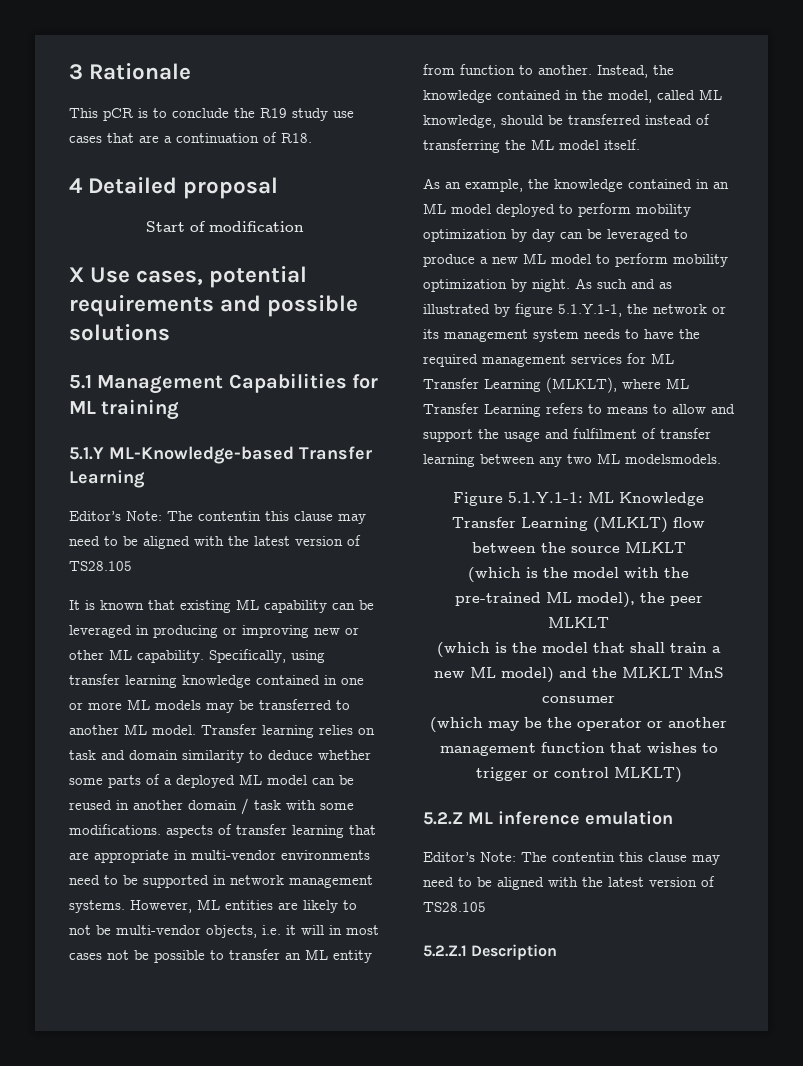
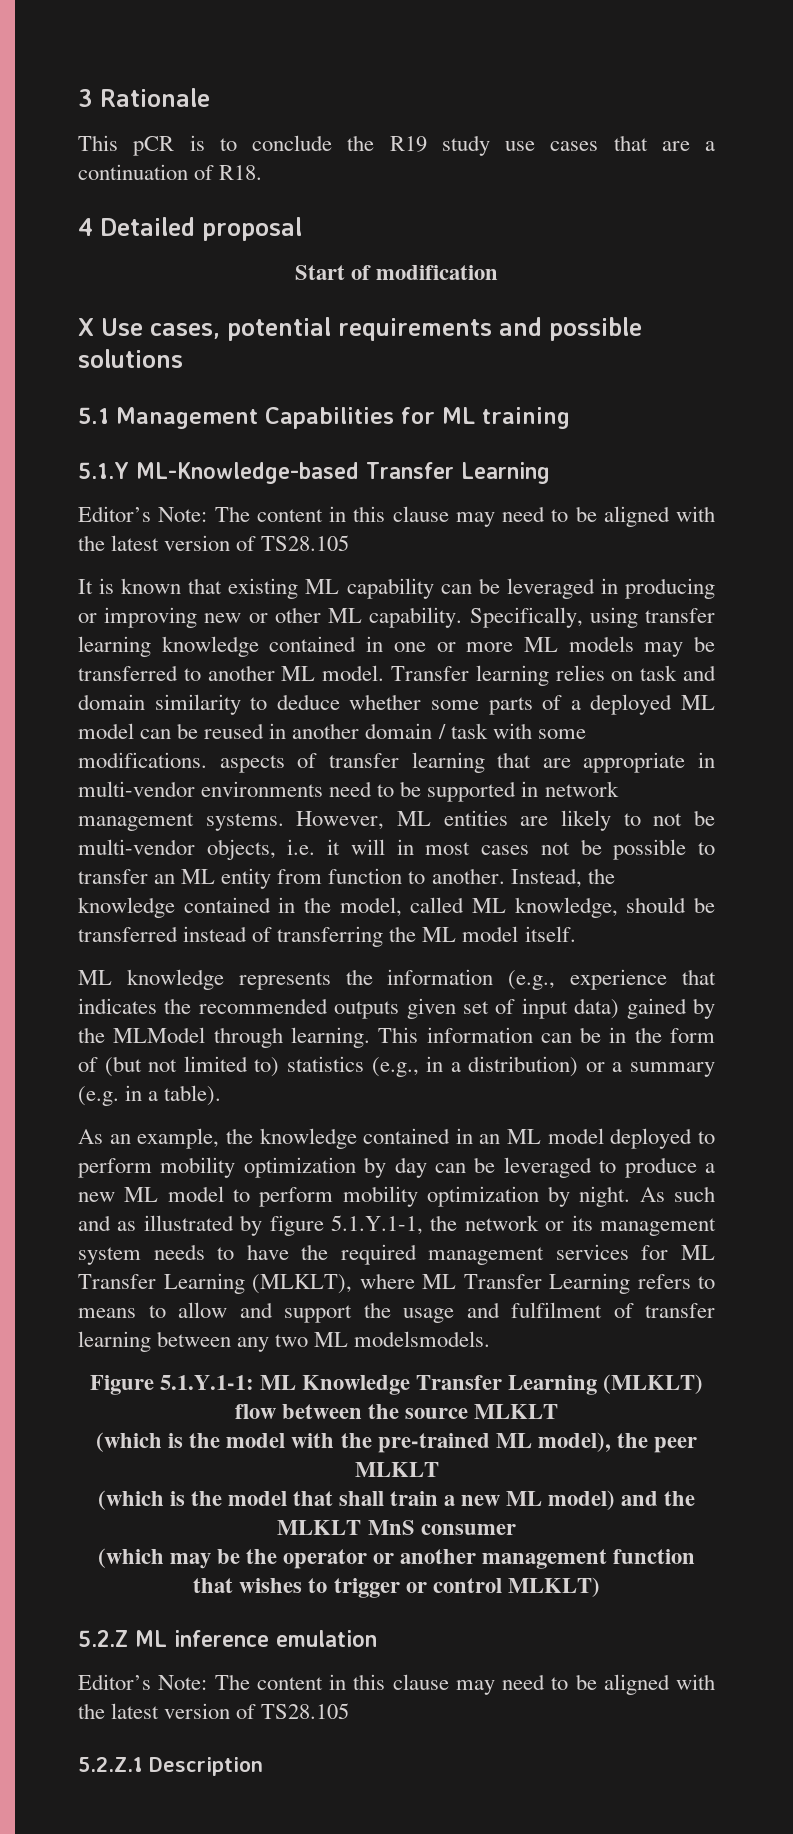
[198,511,261,521] contentin -> [256,506,346,522] content in
(640, 144) none -> [78,969,717,990] [78,998,715,1019] [78,1027,715,1048] [78,1056,715,1077] [78,1085,222,1106] // ML knowledge represents the information (e.g., experience that indicates the recommended outputs given set of input data) gained by the MLModel through learning. This information can be in the form of (but not limited to) statistics (e.g., in a distribution) or a summary (e.g. in a table).
[552,852,615,862] contentin -> [256,1674,346,1690] content in

